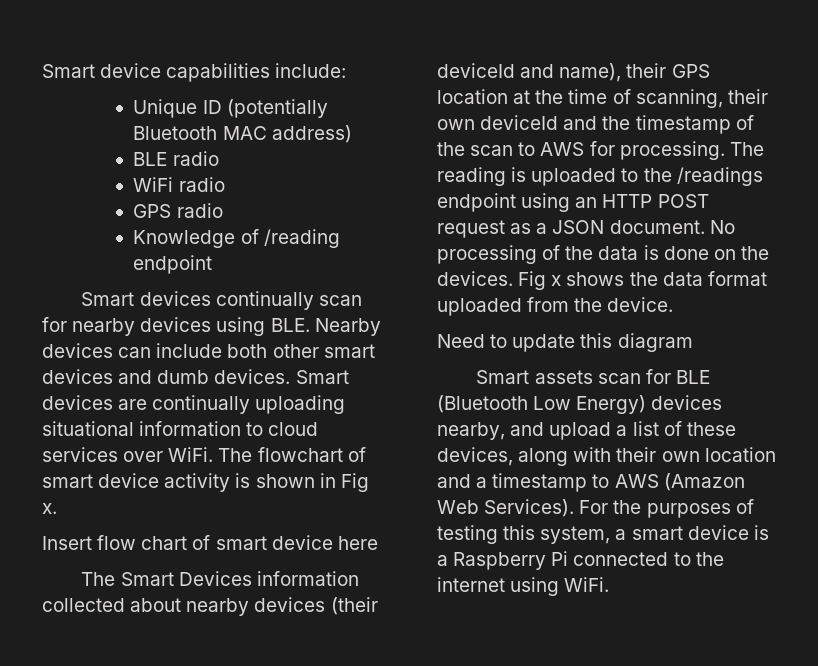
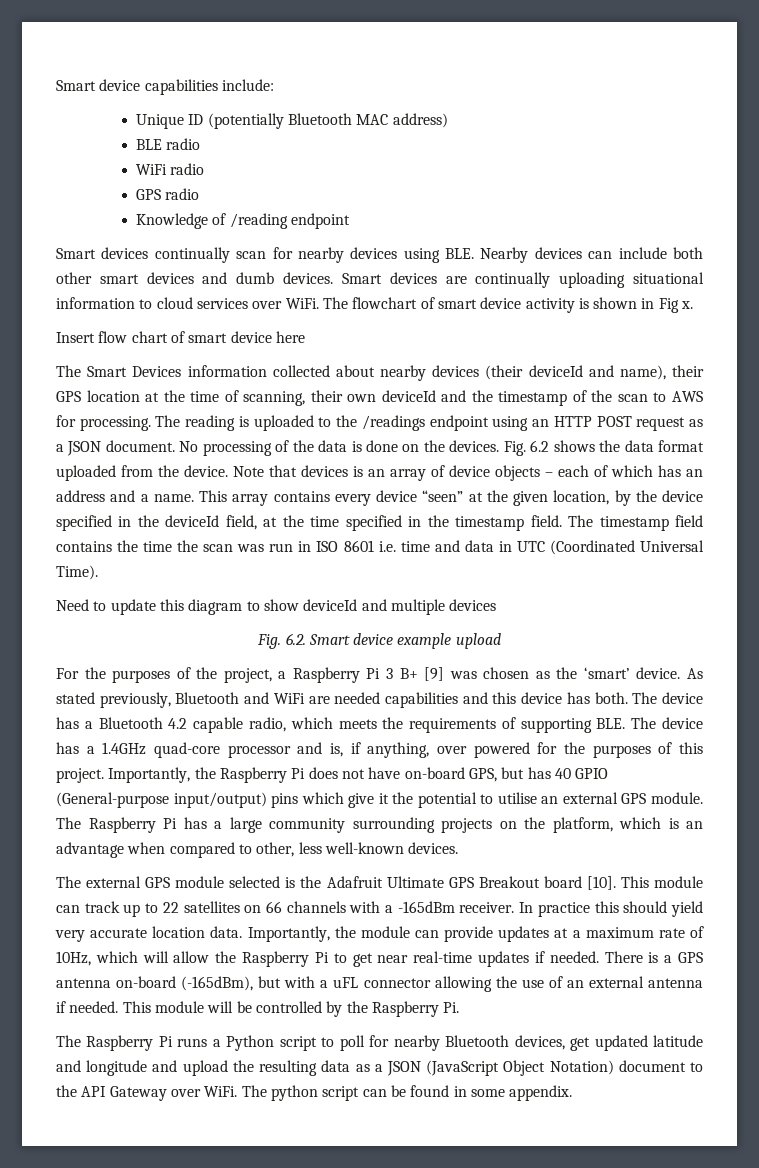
[518,271,562,290] Fig x -> [503,440,550,456] Fig. 6.2
(674, 304) none -> [233,465,703,481] [56,490,703,506] [56,515,704,531] [56,540,704,555] [56,565,98,580] Note that devices is an array of device objects – each of which has an address and a name. This array contains every device “seen” at the given location, by the device specified in the deviceId field, at the time specified in the timestamp field. The timestamp field contains the time the scan was run in ISO 8601 i.e. time and data in UTC (Coordinated Universal Time).
[476,369,710,384] [437,395,723,414] [437,421,736,440] [437,447,776,466] [437,473,745,492] [437,499,754,518] [437,525,769,544] [437,551,724,570] [437,577,610,596] // Smart assets scan for BLE (Bluetooth Low Energy) devices nearby, and upload a list of these devices, along with their own location and a timestamp to AWS (Amazon Web Services). For the purposes of testing this system, a smart device is a Raspberry Pi connected to the internet using WiFi. -> [246,599,497,615] [257,633,501,649] [56,667,703,683] [56,692,703,708] [56,717,704,733] [56,742,703,758] [56,767,609,783] [56,792,704,808] [56,817,703,833] [56,842,459,858] [56,876,703,890] [56,901,703,917] [55,926,704,942] [56,951,703,967] [56,976,703,992] [56,1001,460,1017] [56,1035,704,1051] [56,1060,703,1076] [56,1085,573,1101] to show deviceId and multiple devices // Fig. 6.2. Smart device example upload // For the purposes of the project, a Raspberry Pi 3 B+ [9] was chosen as the ‘smart’ device. As stated previously, Bluetooth and WiFi are needed capabilities and this device has both. The device has a Bluetooth 4.2 capable radio, which meets the requirements of supporting BLE. The device has a 1.4GHz quad-core processor and is, if anything, over powered for the purposes of this project. Importantly, the Raspberry Pi does not have on-board GPS, but has 40 GPIO (General-purpose input/output) pins which give it the potential to utilise an external GPS module. The Raspberry Pi has a large community surrounding projects on the platform, which is an advantage when compared to other, less well-known devices. // The external GPS module selected is the Adafruit Ultimate GPS Breakout board [10]. This module can track up to 22 satellites on 66 channels with a -165dBm receiver. In practice this should yield very accurate location data. Importantly, the module can provide updates at a maximum rate of 10Hz, which will allow the Raspberry Pi to get near real-time updates if needed. There is a GPS antenna on-board (-165dBm), but with a uFL connector allowing the use of an external antenna if needed. This module will be controlled by the Raspberry Pi. // The Raspberry Pi runs a Python script to poll for nearby Bluetooth devices, get updated latitude and longitude and upload the resulting data as a JSON (JavaScript Object Notation) document to the API Gateway over WiFi. The python script can be found in some appendix.

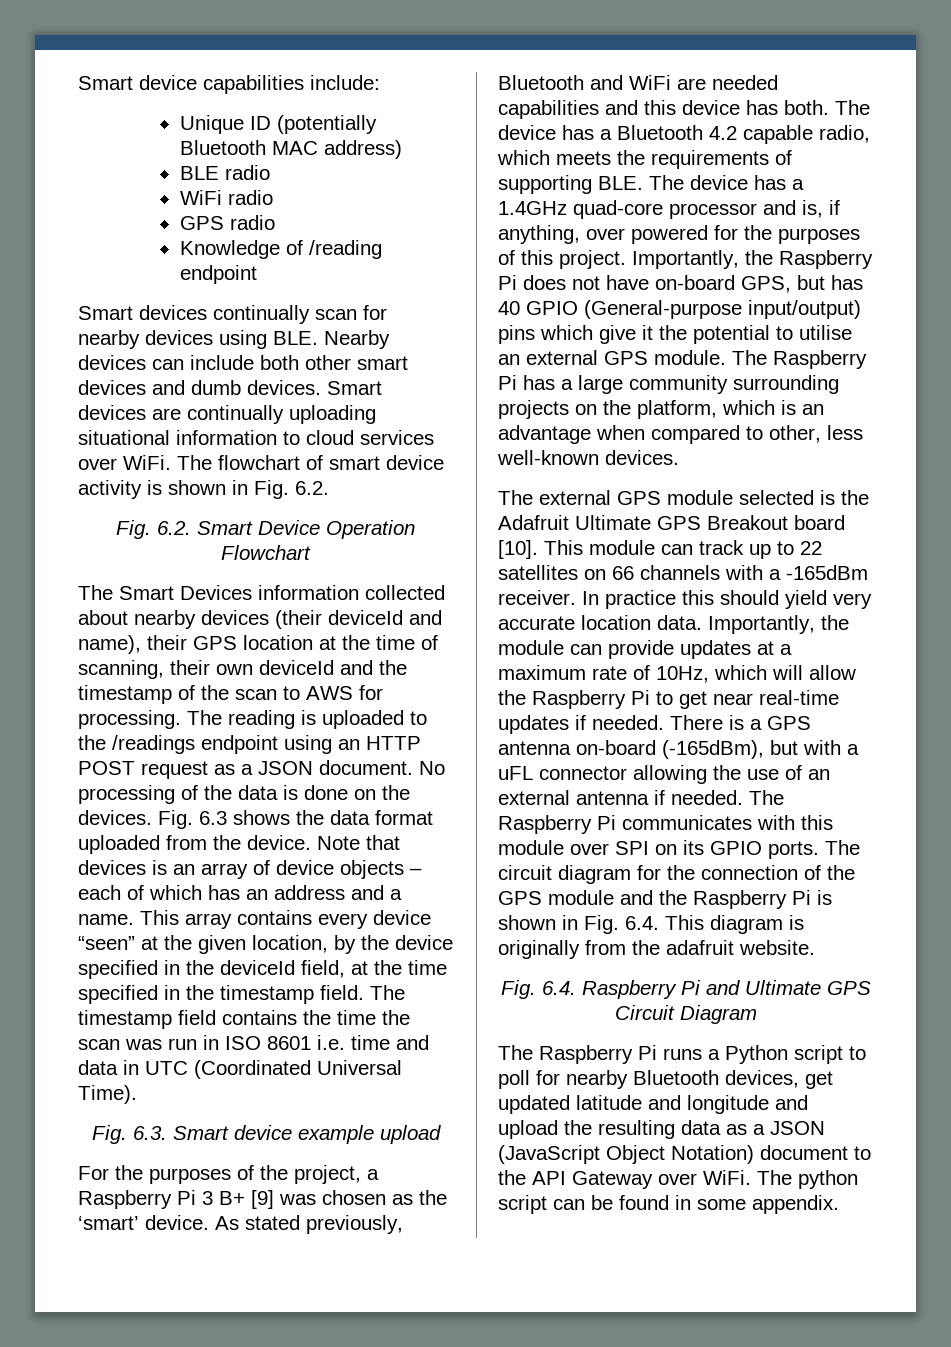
[658,298,694,313] [56,331,305,343] Fig x. // Insert flow chart of smart device here -> [254,480,329,499] [116,520,415,539] [221,545,311,560] Fig. 6.2. // Fig. 6.2. Smart Device Operation Flowchart
[530,440,550,452] 6.2 -> [199,811,227,825] 6.3
[56,599,497,615] [257,633,306,649] // Need to update this diagram to show deviceId and multiple devices // Fig. 6.2. -> [91,1125,167,1144] // Fig. 6.3.
[122,1001,460,1017] This module will be controlled by the Raspberry Pi. -> [749,790,784,805] [498,815,833,834] [498,840,860,859] [498,865,855,884] [498,890,832,909] [498,915,804,934] [498,940,815,959] [500,980,871,999] [614,1005,757,1024] The Raspberry Pi communicates with this module over SPI on its GPIO ports. The circuit diagram for the connection of the GPS module and the Raspberry Pi is shown in Fig. 6.4. This diagram is originally from the adafruit website. // Fig. 6.4. Raspberry Pi and Ultimate GPS Circuit Diagram

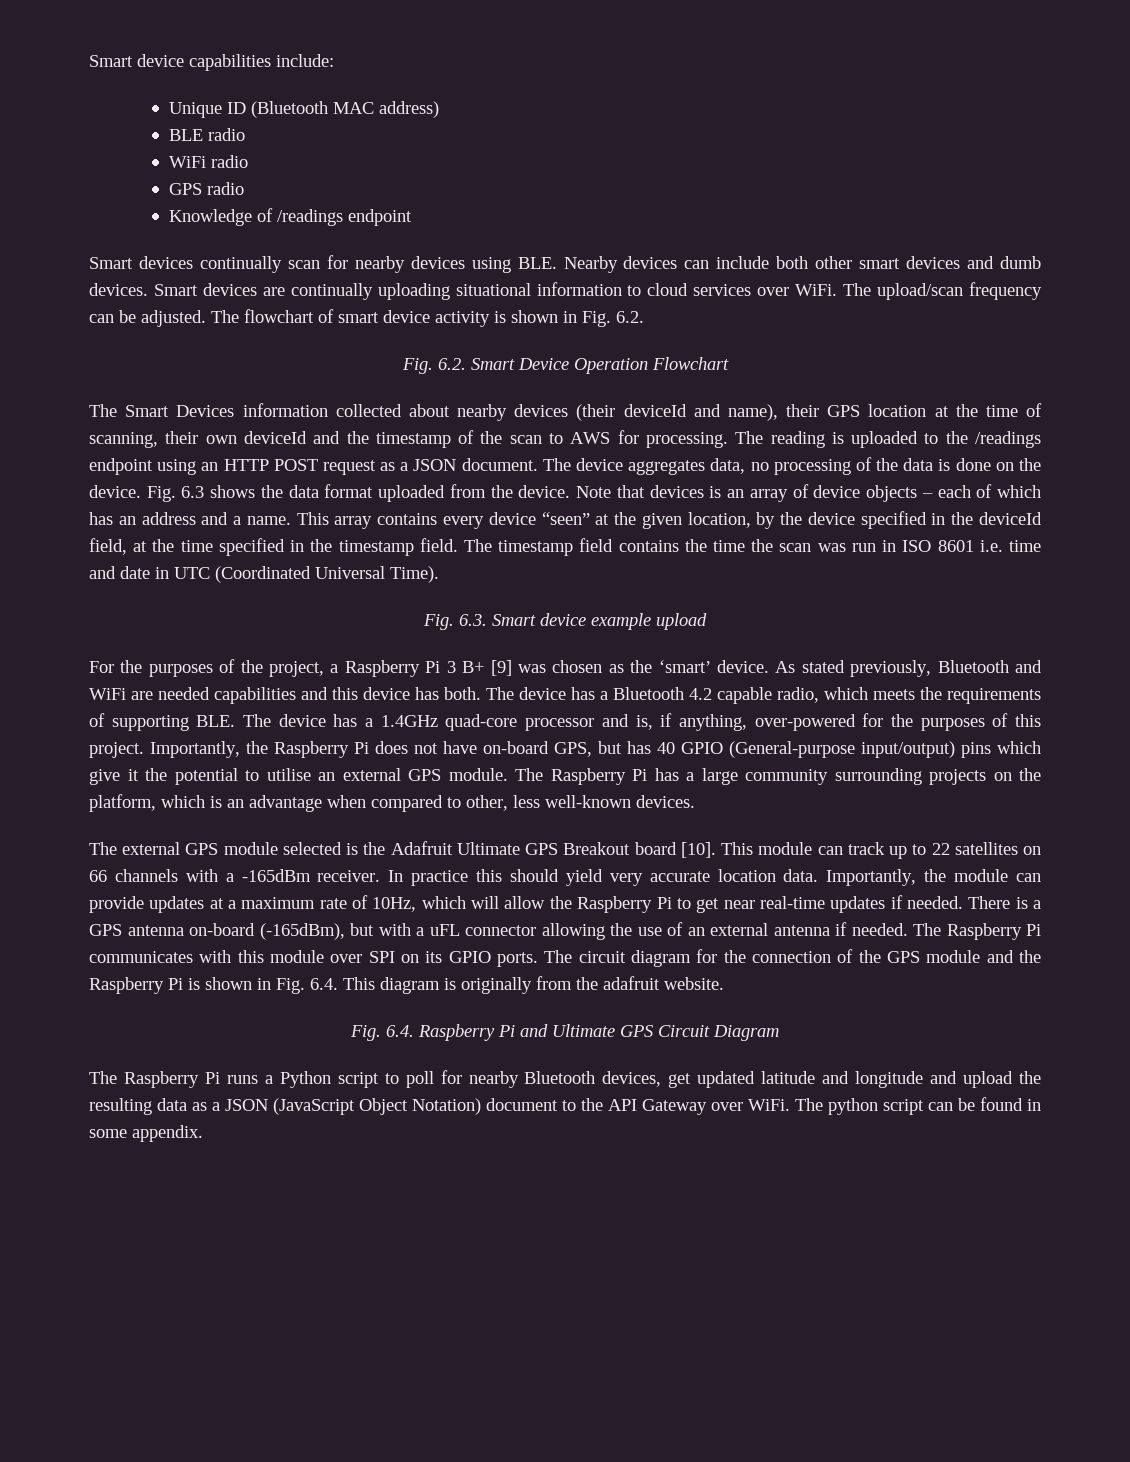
[276,115,377,134] [179,140,266,155] (potentially Bluetooth -> [250,101,328,118] (Bluetooth
[308,240,382,259] /reading -> [276,209,343,226] /readings
(212, 462) none -> [877,282,1042,300] [89,310,239,327] upload/scan frequency can be adjusted. The
[419,761,445,775] No -> [542,458,769,475] The device aggregates data, no
[78,810,152,825] devices. -> [89,485,141,498] device.
[78,1060,118,1075] data -> [120,566,150,579] date
[586,225,708,244] over powered -> [754,714,856,731] over-powered

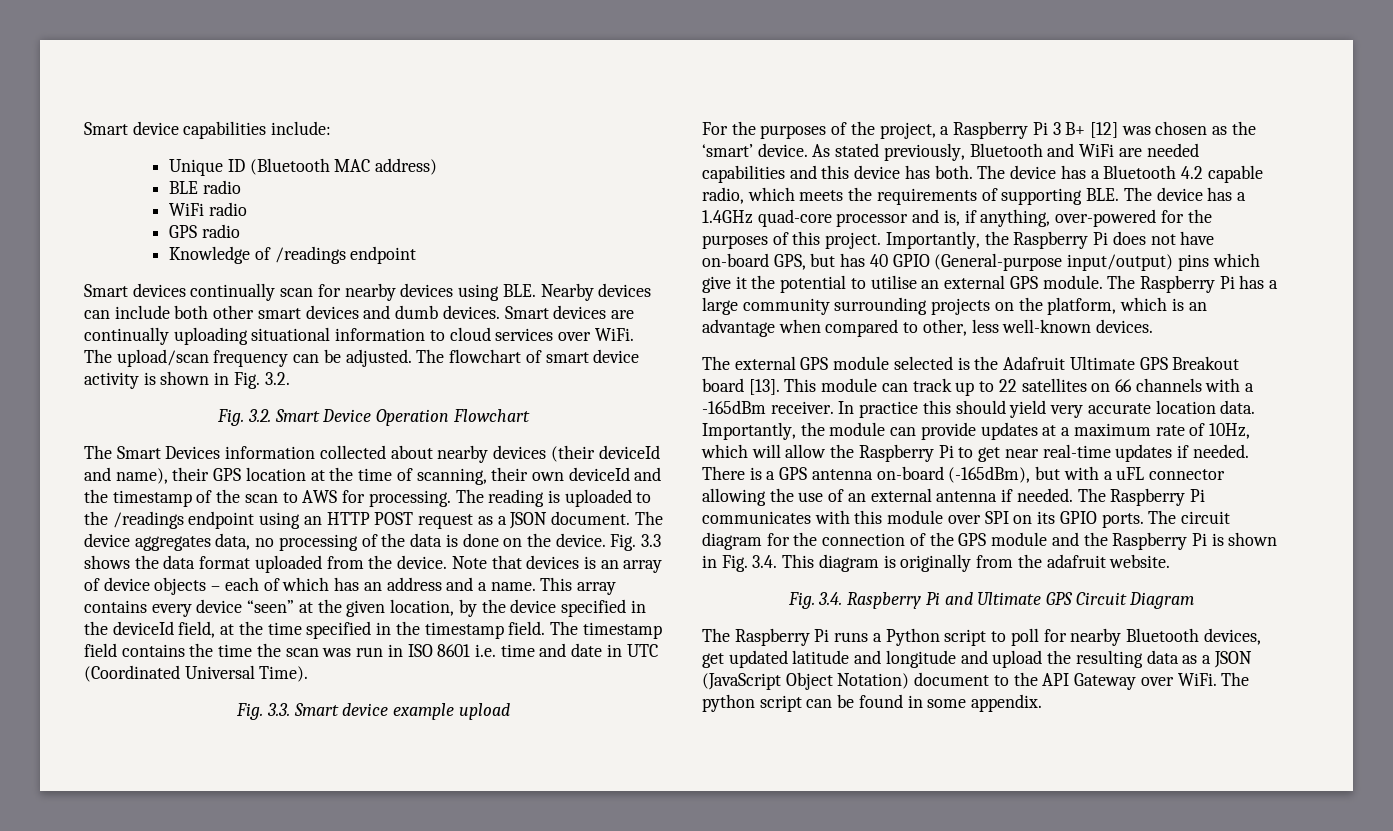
[616,311,644,323] [401,358,466,374] 6.2. // Fig. 6.2. -> [264,372,290,385] [217,409,271,426] 3.2. // Fig. 3.2.
[181,486,205,498] 6.3 -> [641,534,662,547] 3.3
[459,614,487,626] 6.3. -> [266,703,290,716] 3.3.
[490,660,512,676] [9] -> [1089,122,1118,138] [12]
[680,842,716,858] [10]. -> [748,379,780,395] [13].
[310,978,338,990] 6.4. -> [752,555,778,568] 3.4.
[386,1025,414,1037] 6.4. -> [818,592,843,605] 3.4.

